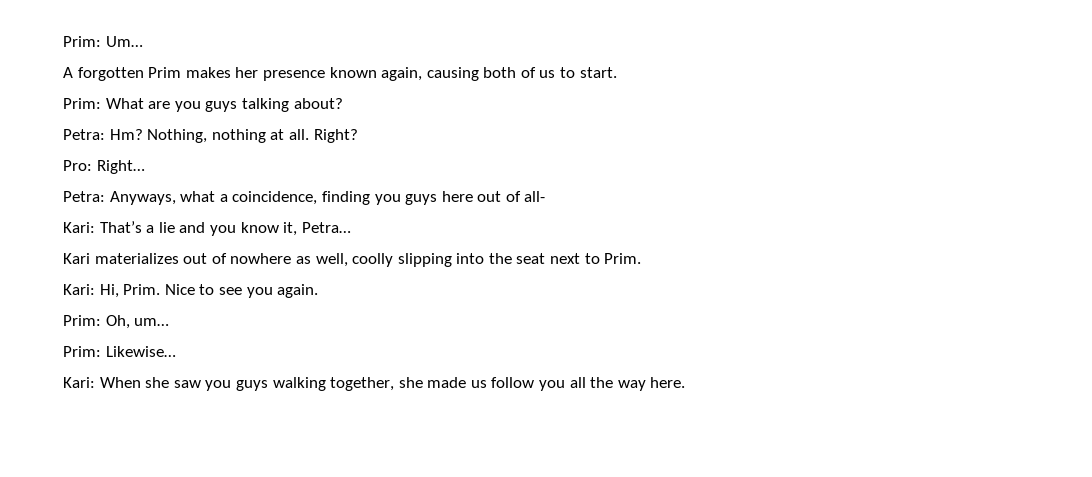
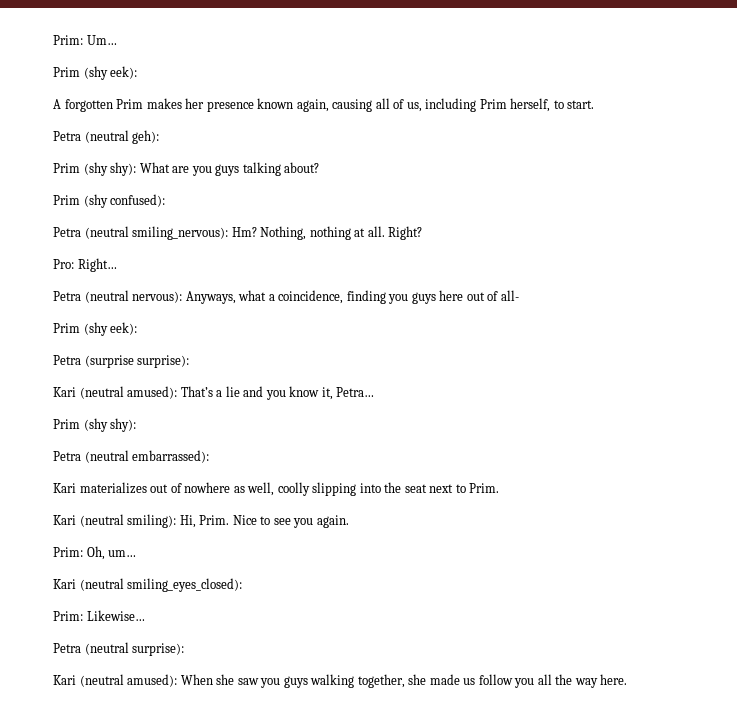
(143, 41) none -> [53,66,138,80] // Prim (shy eek):
[483,67,617,78] [63,98,101,109] both of us to start. // Prim: -> [375,98,595,112] [53,130,160,144] [53,162,137,176] all of us, including Prim herself, to start. // Petra (neutral geh): // Prim (shy shy):
[63,129,105,140] Petra: -> [53,194,166,208] [53,226,229,240] Prim (shy confused): // Petra (neutral smiling_nervous):
[63,191,105,202] Petra: -> [53,290,183,303] Petra (neutral nervous):
[63,222,95,233] Kari: -> [53,322,138,336] [53,355,190,368] [53,386,178,399] Prim (shy eek): // Petra (surprise surprise): // Kari (neutral amused):
(351, 227) none -> [53,418,137,432] [53,450,210,463] // Prim (shy shy): // Petra (neutral embarrassed):
[63,284,95,295] Kari: -> [53,514,177,528] Kari (neutral smiling):
(170, 322) none -> [53,578,243,592] // Kari (neutral smiling_eyes_closed):
[63,377,95,388] Kari: -> [53,642,185,656] [53,674,178,687] Petra (neutral surprise): // Kari (neutral amused):

